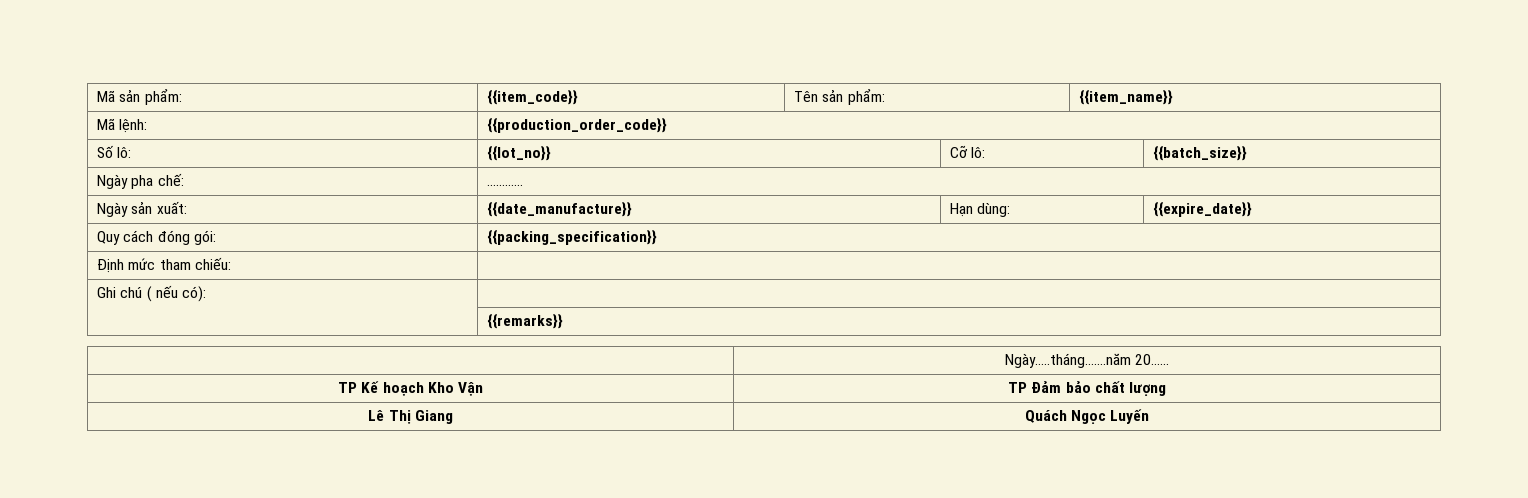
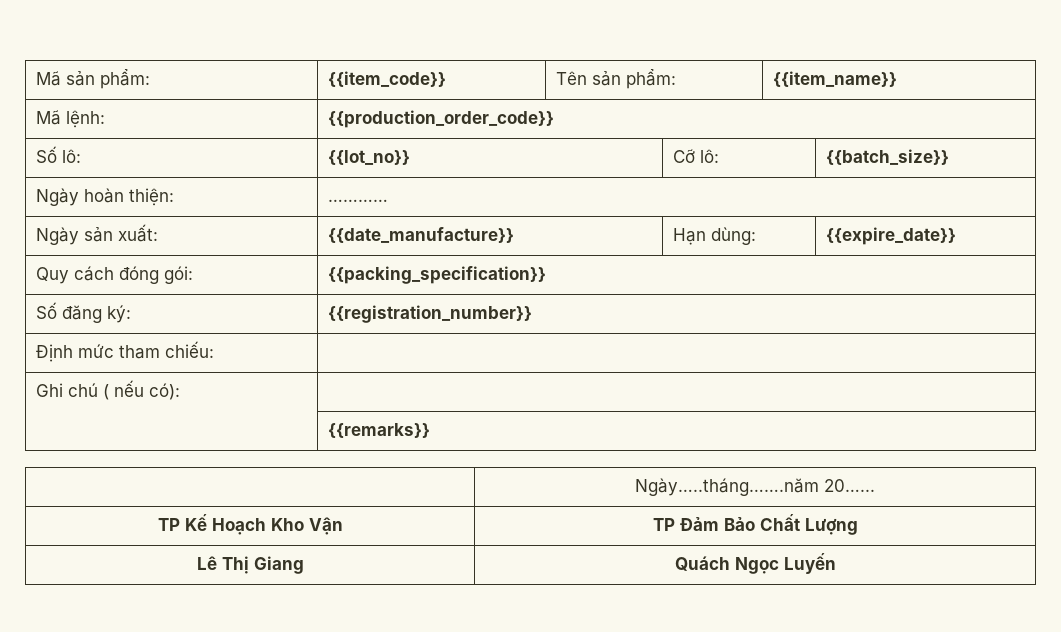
[131,173,184,189] pha chế: -> [83,188,174,206] hoàn thiện:
(658, 237) none -> [35,302,131,323] [327,305,532,323] // Số đăng ký: | {{registration_number}}
[382,382,424,396] hoạch -> [211,518,266,535] Hoạch
[1065,381,1166,396] bảo chất lượng -> [723,514,858,535] Bảo Chất Lượng

